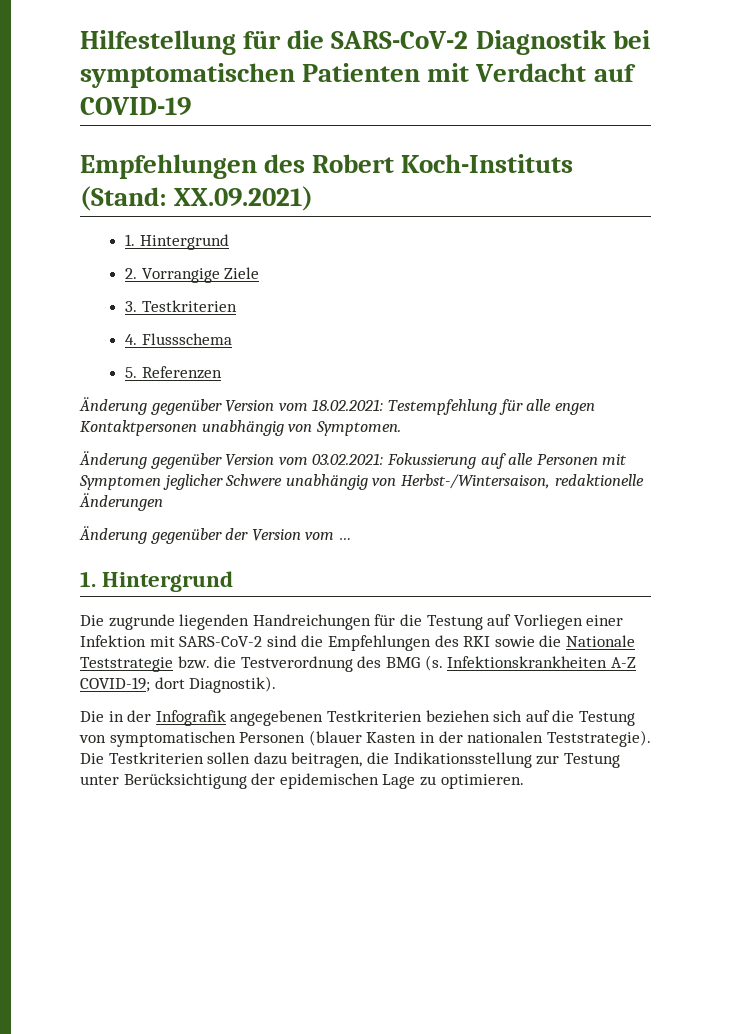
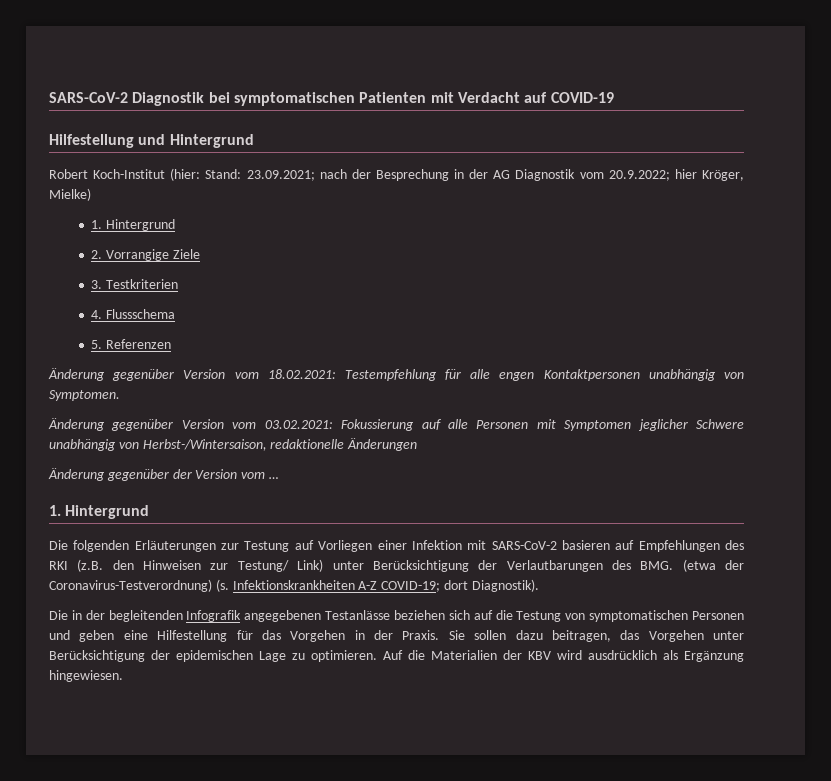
[80,30,325,55] Hilfestellung für die -> (49, 97) none
[80,154,574,179] [80,186,314,211] Empfehlungen des Robert Koch-Instituts (Stand: XX.09.2021) -> [49,134,254,148] [49,168,744,181] [49,188,91,201] Hilfestellung und Hintergrund // Robert Koch-Institut (hier: Stand: 23.09.2021; nach der Besprechung in der AG Diagnostik vom 20.9.2022; hier Kröger, Mielke)
[108,614,422,630] zugrunde liegenden Handreichungen für die -> [73,540,240,552] folgenden Erläuterungen zur
[266,635,324,647] sind die -> [561,540,635,550] basieren auf
[494,635,635,647] [80,656,420,672] sowie die Nationale Teststrategie bzw. die Testverordnung des BMG -> [77,559,744,572] [49,579,212,592] (z.B. den Hinweisen zur Testung/ Link) unter Berücksichtigung der Verlautbarungen des BMG. (etwa der Coronavirus-Testverordnung)
(152, 716) none -> [108,610,183,622] begleitenden
[326,710,422,722] Testkriterien -> [325,610,391,620] Testanlässe
[308,730,651,747] [80,752,620,768] (blauer Kasten in der nationalen Teststrategie). Die Testkriterien sollen dazu beitragen, die Indikationsstellung zur Testung -> [49,630,704,642] und geben eine Hilfestellung für das Vorgehen in der Praxis. Sie sollen dazu beitragen, das Vorgehen
(524, 781) none -> [383,650,744,662] [49,670,123,682] Auf die Materialien der KBV wird ausdrücklich als Ergänzung hingewiesen.

